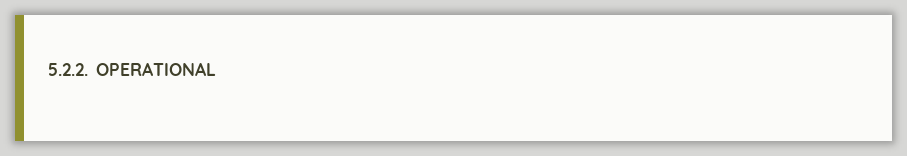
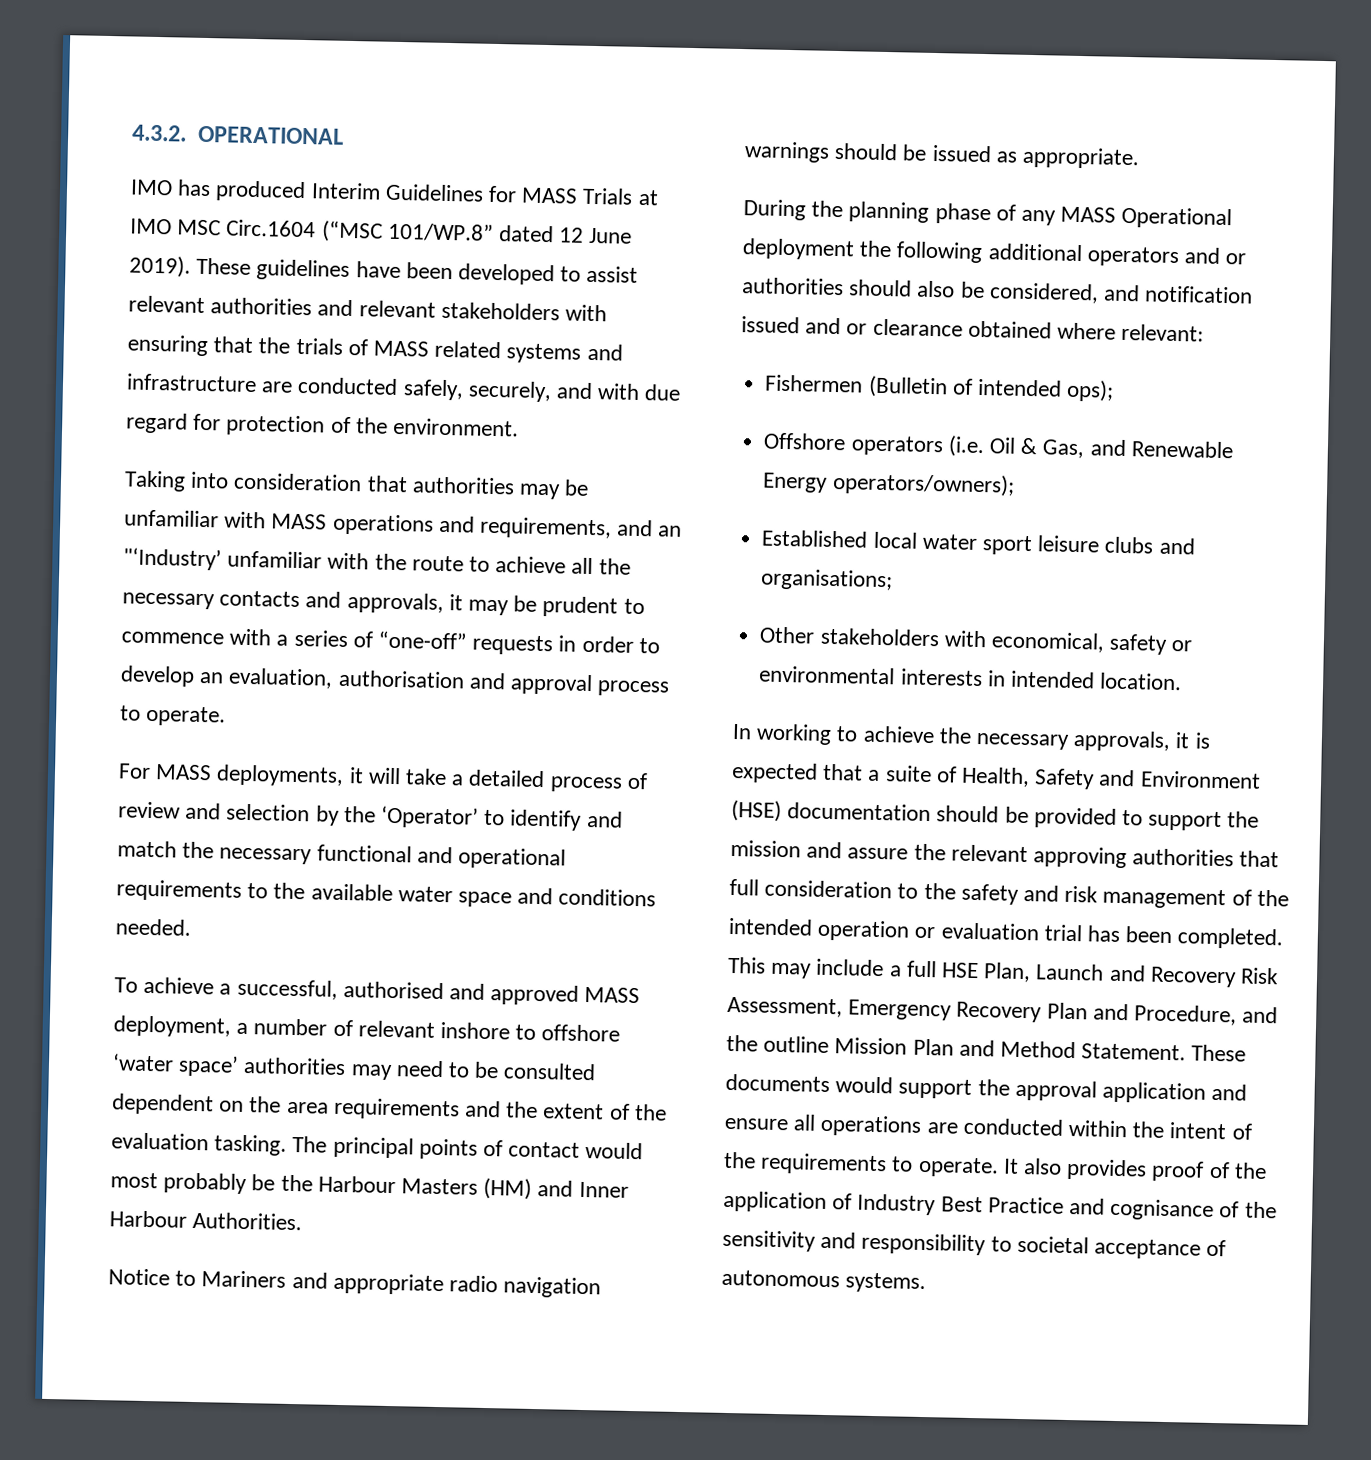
[48,63,88,76] 5.2.2. -> [132,124,187,142] 4.3.2.
(216, 69) none -> [130,179,659,206] [130,218,633,244] [129,255,639,286] [128,295,608,322] [127,334,623,364] [126,373,682,403] [126,412,520,437] [124,470,590,500] [124,509,683,540] [123,547,631,575] [122,590,645,618] [121,628,660,656] [120,665,670,697] [120,705,227,727] [118,763,648,793] [118,801,623,831] [117,840,567,870] [116,879,657,908] [115,918,191,936] [114,976,641,1006] [113,1015,621,1042] [112,1053,597,1081] [111,1093,667,1121] [111,1132,644,1160] [110,1172,629,1200] [109,1210,303,1231] [108,1268,602,1299] [744,141,1141,170] [743,199,1233,230] [742,238,1247,268] [742,277,1254,304] [741,316,1205,342] [765,374,1115,402] [763,432,1234,459] [762,471,1015,497] [761,529,1196,556] [760,568,894,592] [759,626,1193,655] [759,665,1183,691] [732,723,1211,752] [731,761,1261,790] [731,799,1260,832] [730,839,1280,869] [729,878,1289,910] [728,917,1285,950] [728,956,1280,988] [727,996,1279,1026] [726,1034,1247,1062] [725,1073,1248,1104] [724,1114,1253,1140] [723,1151,1267,1182] [723,1190,1277,1221] [722,1229,1227,1260] [721,1269,927,1294] // IMO has produced Interim Guidelines for MASS Trials at IMO MSC Circ.1604 (“MSC 101/WP.8” dated 12 June 2019). These guidelines have been developed to assist relevant authorities and relevant stakeholders with ensuring that the trials of MASS related systems and infrastructure are conducted safely, securely, and with due regard for protection of the environment. // Taking into consideration that authorities may be unfamiliar with MASS operations and requirements, and an "‘Industry’ unfamiliar with the route to achieve all the necessary contacts and approvals, it may be prudent to commence with a series of “one-off” requests in order to develop an evaluation, authorisation and approval process to operate. // For MASS deployments, it will take a detailed process of review and selection by the ‘Operator’ to identify and match the necessary functional and operational requirements to the available water space and conditions needed. // To achieve a successful, authorised and approved MASS deployment, a number of relevant inshore to offshore ‘water space’ authorities may need to be consulted dependent on the area requirements and the extent of the evaluation tasking. The principal points of contact would most probably be the Harbour Masters (HM) and Inner Harbour Authorities. // Notice to Mariners and appropriate radio navigation warnings should be issued as appropriate. // During the planning phase of any MASS Operational deployment the following additional operators and or authorities should also be considered, and notification issued and or clearance obtained where relevant: // Fishermen (Bulletin of intended ops); // Offshore operators (i.e. Oil & Gas, and Renewable Energy operators/owners); // Established local water sport leisure clubs and organisations; // Other stakeholders with economical, safety or environmental interests in intended location. // In working to achieve the necessary approvals, it is expected that a suite of Health, Safety and Environment (HSE) documentation should be provided to support the mission and assure the relevant approving authorities that full consideration to the safety and risk management of the intended operation or evaluation trial has been completed. This may include a full HSE Plan, Launch and Recovery Risk Assessment, Emergency Recovery Plan and Procedure, and the outline Mission Plan and Method Statement. These documents would support the approval application and ensure all operations are conducted within the intent of the requirements to operate. It also provides proof of the application of Industry Best Practice and cognisance of the sensitivity and responsibility to societal acceptance of autonomous systems.

